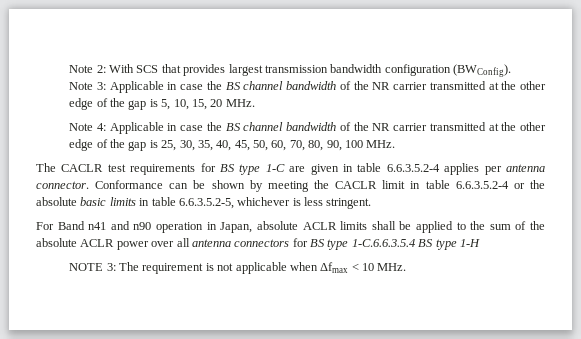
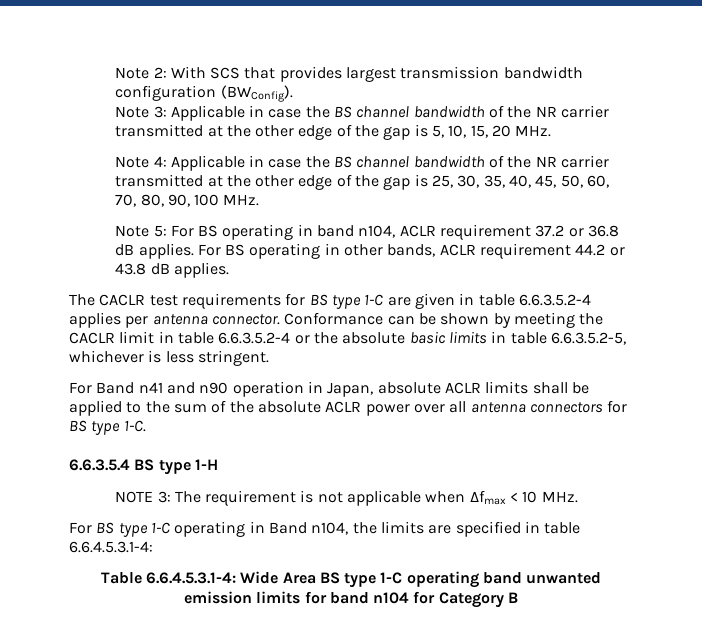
(396, 144) none -> [115,224,620,240] [115,243,625,259] [115,262,229,278] // Note 5: For BS operating in band n104, ACLR requirement 37.2 or 36.8 dB applies. For BS operating in other bands, ACLR requirement 44.2 or 43.8 dB applies.
[351,239,415,247] 1-C.6.6.3.5.4 -> [123,420,146,432] [69,459,130,471] 1-C. // 6.6.3.5.4
(407, 267) none -> [69,521,581,537] [69,541,153,553] [100,571,602,588] [183,591,519,608] // For BS type 1-C operating in Band n104, the limits are specified in table 6.6.4.5.3.1-4: // Table 6.6.4.5.3.1-4: Wide Area BS type 1-C operating band unwanted emission limits for band n104 for Category B

